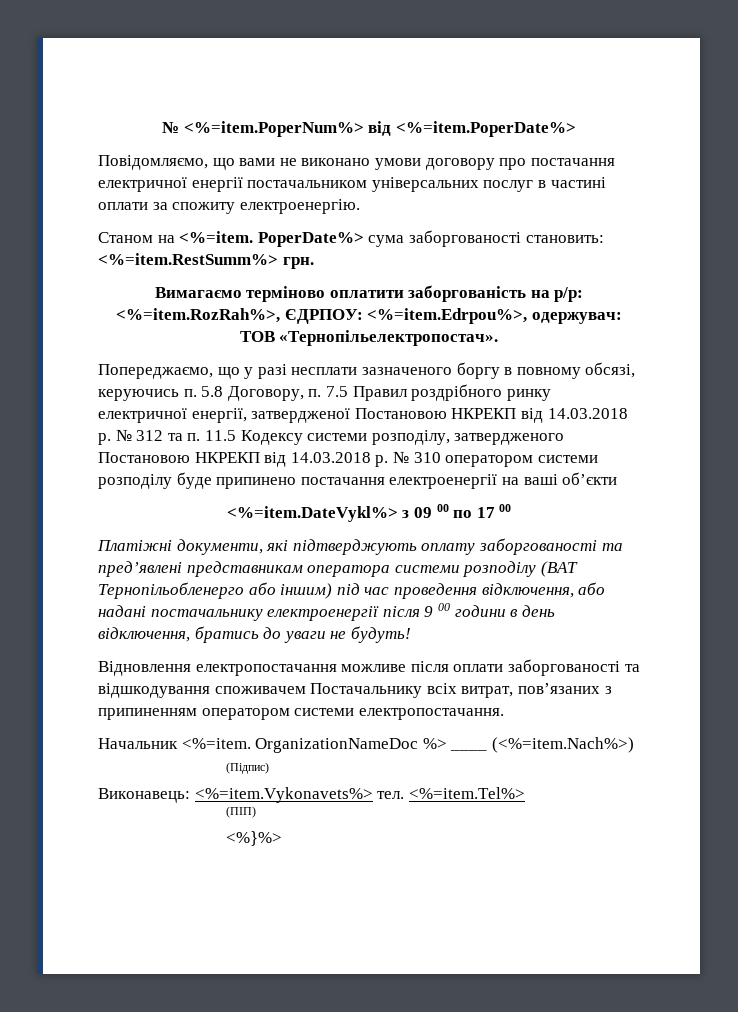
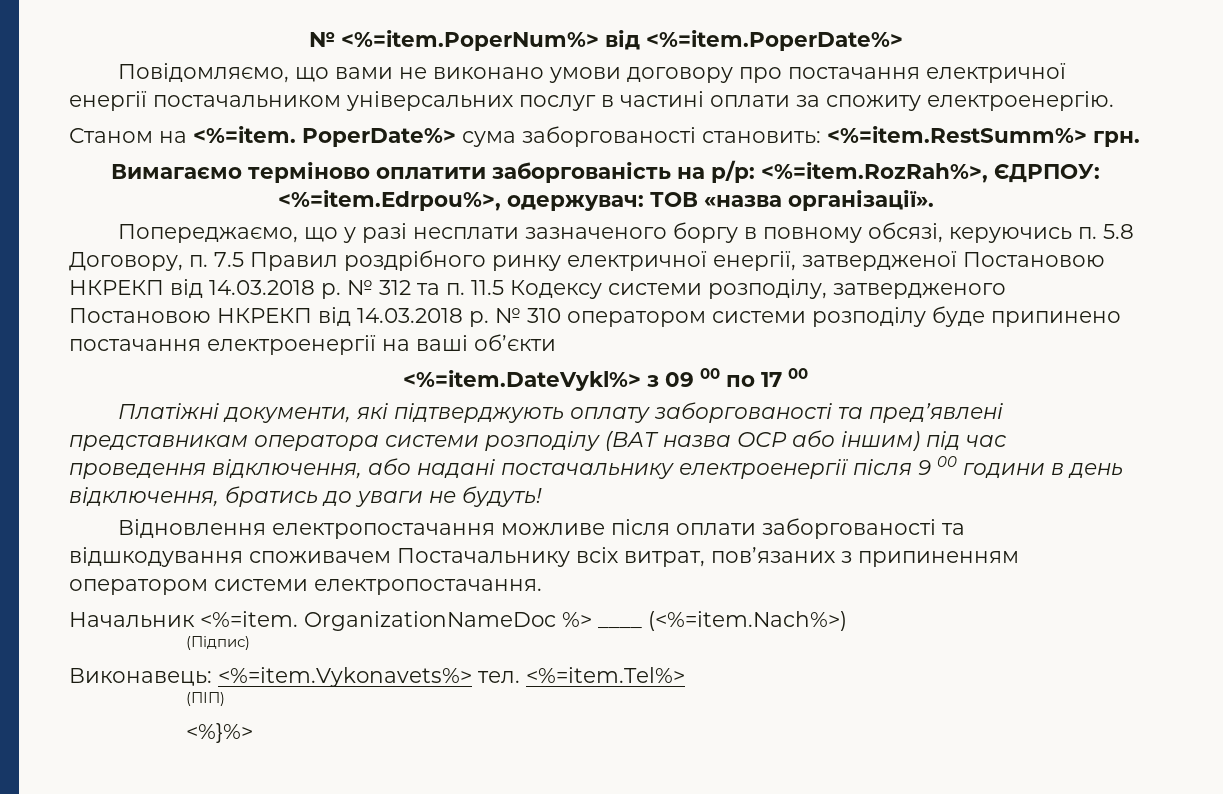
[279,330,499,346] «Тернопільелектропостач». -> [703,190,934,211] «назва організації».
[98,582,244,599] Тернопільобленерго -> [663,432,787,447] назва ОСР

